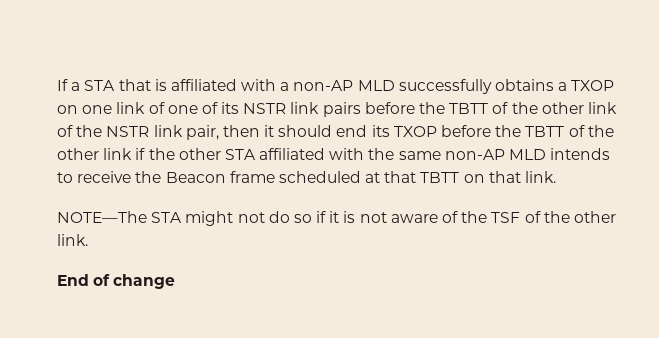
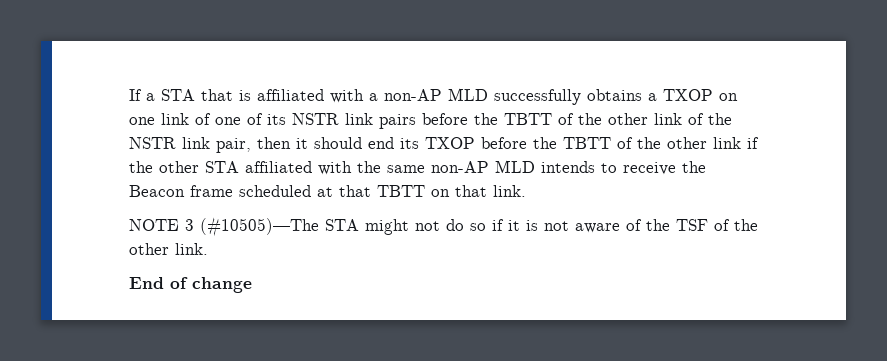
[57,211,147,223] NOTE—The -> [129,217,319,237] NOTE 3 (#10505)—The

